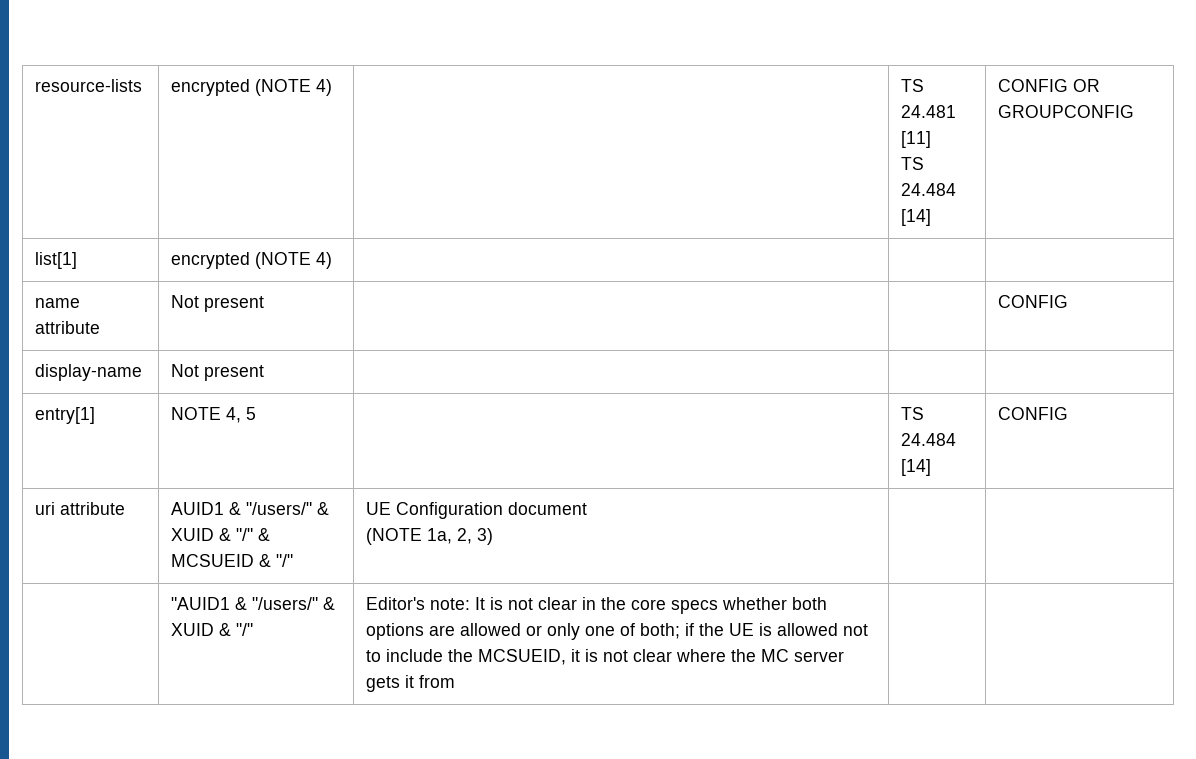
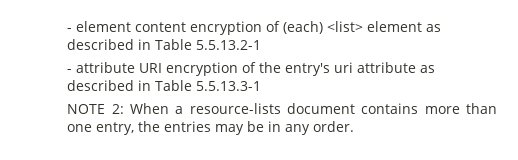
[35,79,143,92] [171,79,333,96] [901,79,925,92] [901,105,957,118] [901,131,932,148] [901,157,925,170] [901,183,957,196] [901,209,932,226] [998,79,1101,92] [998,105,1135,118] [35,252,78,269] [171,252,333,269] [35,298,81,308] [35,321,101,334] [171,295,265,312] [998,295,1069,308] [35,364,143,381] [171,364,265,381] [35,407,96,424] [171,407,257,423] [901,407,925,420] [901,433,957,446] [901,459,932,476] [998,407,1069,420] [35,502,126,515] [171,502,330,515] [171,528,271,541] [171,554,294,567] [366,502,588,519] [366,528,494,545] [171,597,336,610] [171,623,254,636] [366,597,828,614] [366,623,869,640] [366,649,845,665] [366,675,456,692] resource-lists | encrypted (NOTE 4) | | TS 24.481 [11] // TS 24.484 [14] | CONFIG OR GROUPCONFIG // list[1] | encrypted (NOTE 4) | | | // name attribute | Not present | | | CONFIG // display-name | Not present | | | // entry[1] | NOTE 4, 5 | | TS 24.484 [14] | CONFIG // uri attribute | AUID1 & "/users/" & XUID & "/" & MCSUEID & "/" | UE Configuration document // (NOTE 1a, 2, 3) | | // | "AUID1 & "/users/" & XUID & "/" | Editor's note: It is not clear in the core specs whether both options are allowed or only one of both; if the UE is allowed not to include the MCSUEID, it is not clear where the MC server gets it from | | -> [67,21,442,35] [67,39,262,50] [67,62,436,76] [67,80,262,91] [67,103,497,114] [67,121,355,135] - element content encryption of (each) <list> element as described in Table 5.5.13.2-1 // - attribute URI encryption of the entry's uri attribute as described in Table 5.5.13.3-1 // NOTE 2: When a resource-lists document contains more than one entry, the entries may be in any order.

